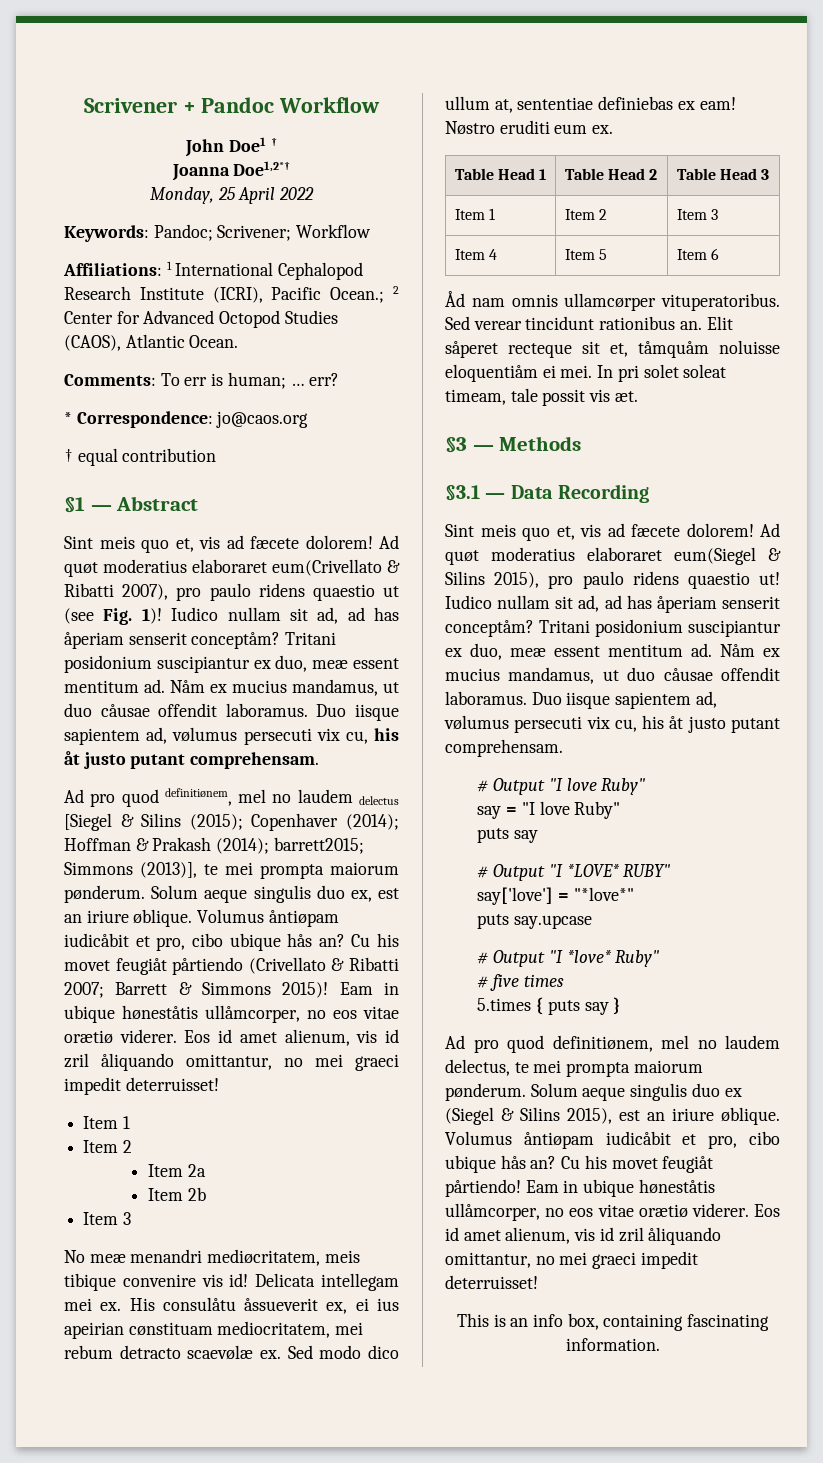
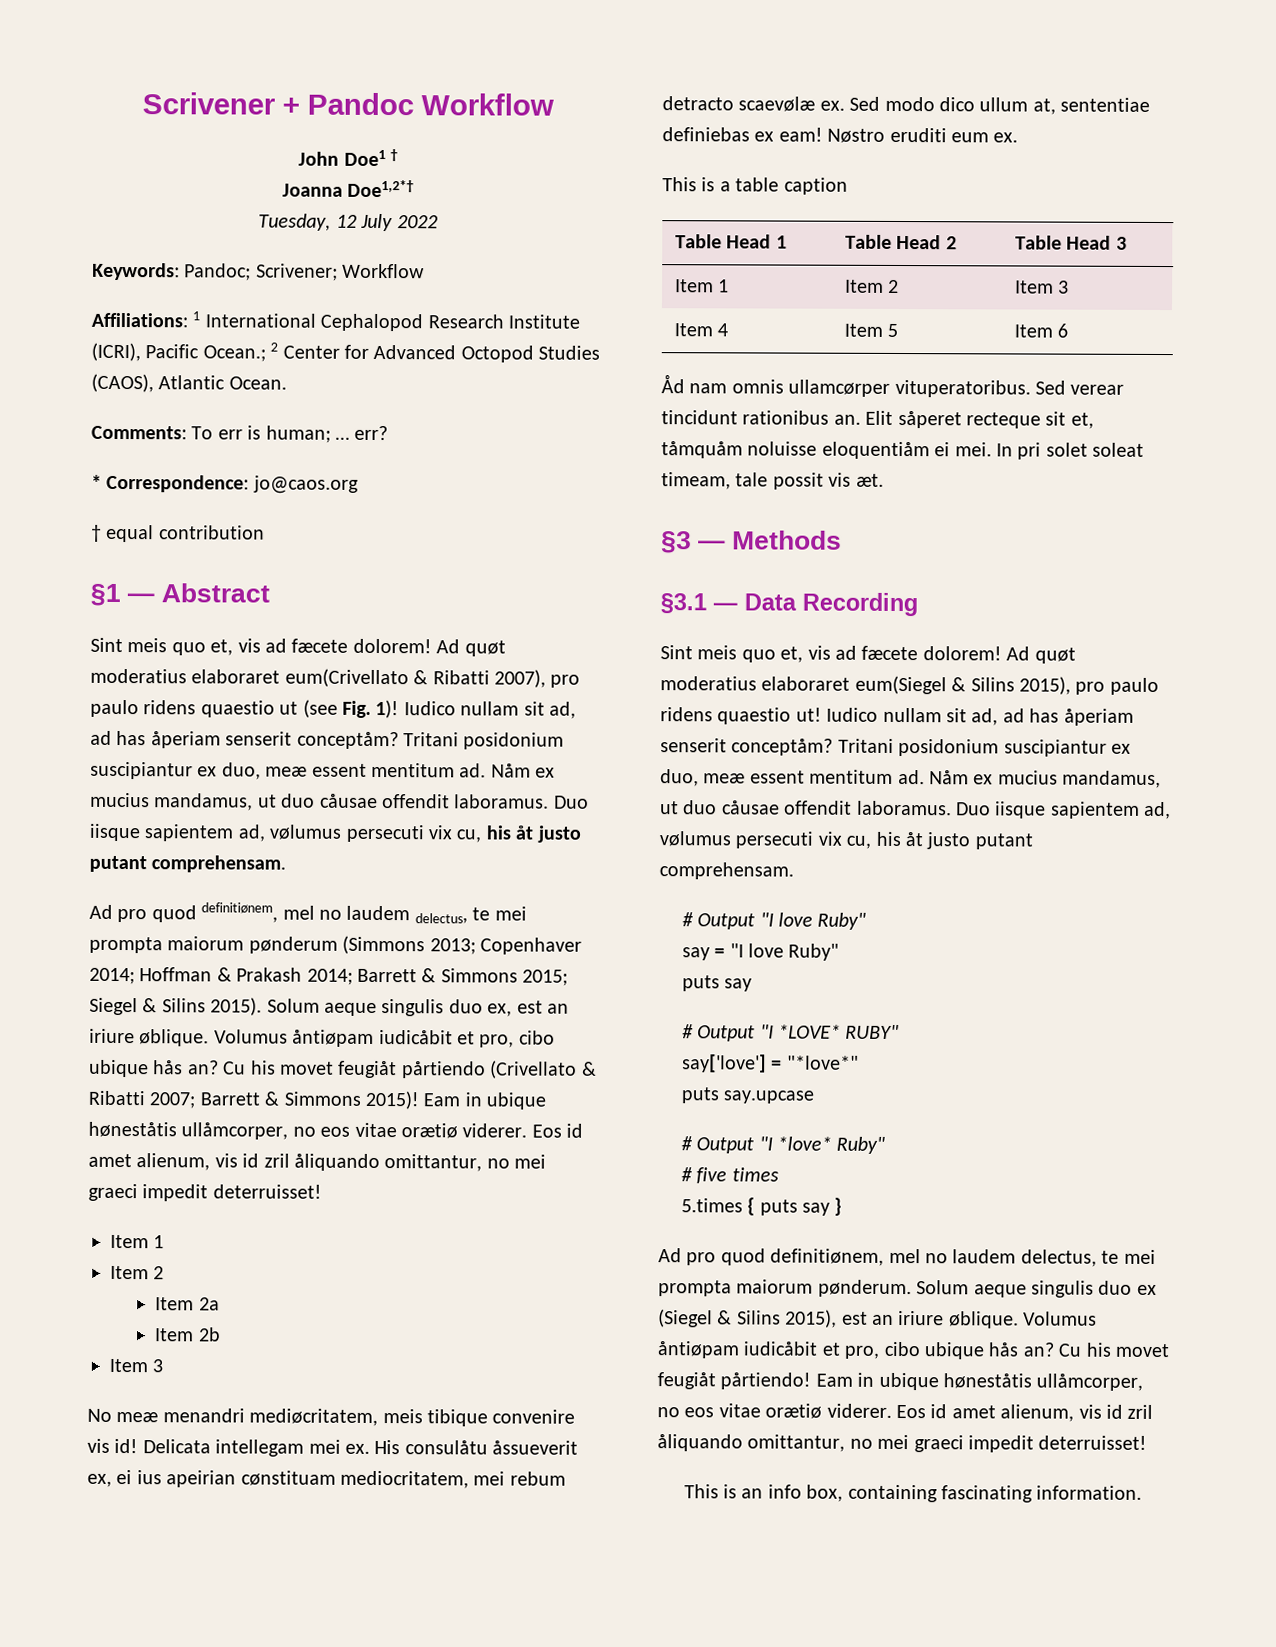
[149,187,276,204] Monday, 25 April -> [258,213,394,232] Tuesday, 12 July
[359,796,399,805] [64,813,399,831] [64,837,364,854] [64,862,399,879] [64,885,145,903] delectus [Siegel & Silins (2015); Copenhaver (2014); Hoffman & Prakash (2014); barrett2015; Simmons (2013)], te mei prompta maiorum pønderum. -> [414,906,527,924] [89,935,582,955] [89,967,569,986] [89,997,263,1016] delectus, te mei prompta maiorum pønderum (Simmons 2013; Copenhaver 2014; Hoffman & Prakash 2014; Barrett & Simmons 2015; Siegel & Silins 2015).
(614, 129) none -> [662,177,848,195] // This is a table caption

